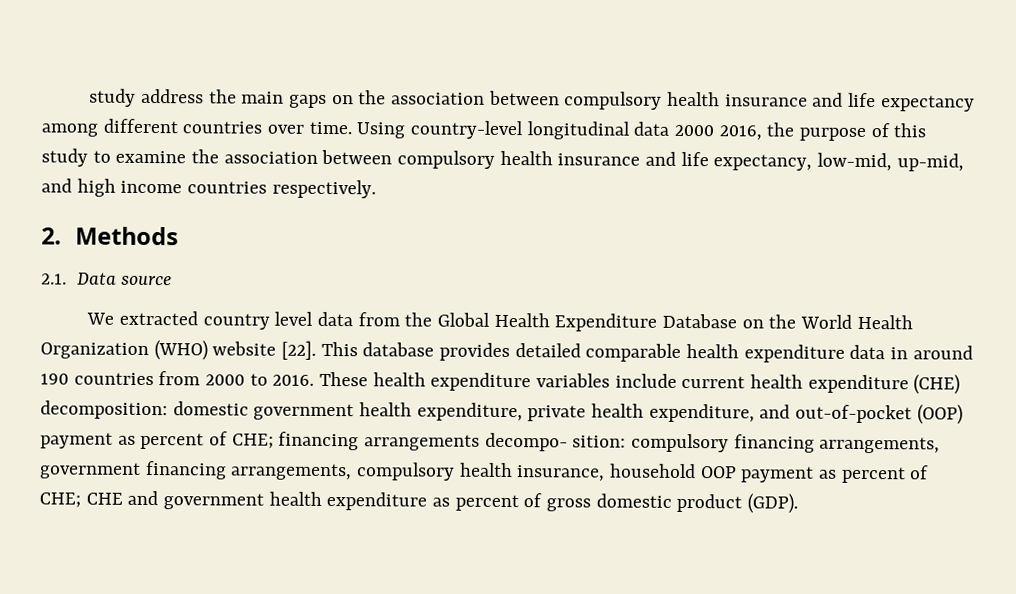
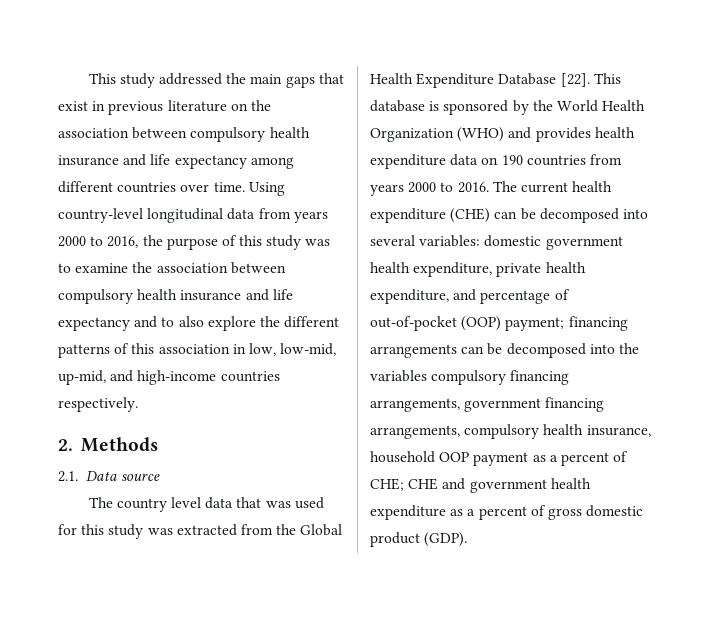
[89,88,327,108] study address the main gaps -> [88,73,344,88] [58,100,227,115] This study addressed the main gaps that exist in previous literature
[674,124,715,137] 2000 -> [258,208,328,223] [58,236,104,247] from years 2000 to
(88, 157) none -> [305,239,331,246] was
[713,154,813,171] expectancy, -> [58,316,340,331] [58,343,276,358] expectancy and to also explore the different patterns of this association in low,
[76,178,183,197] high income -> [137,370,217,385] high-income
[86,310,198,326] We extracted -> [88,497,113,508] The
(353, 319) none -> [236,497,324,509] [58,524,237,539] that was used for this study was extracted
[741,319,764,329] on -> [560,73,621,87] [370,100,529,115] [22]. This database is sponsored by
[212,340,682,362] website [22]. This database provides detailed comparable -> [508,127,591,142] and provides
[890,345,973,360] in around -> [481,157,499,165] on
(201, 378) none -> [370,184,404,196] years
[319,371,961,395] [40,400,168,420] These health expenditure variables include current health expenditure (CHE) decomposition: -> [492,181,613,193] [370,208,648,223] [370,235,481,247] The current health expenditure (CHE) can be decomposed into several variables:
[795,404,963,425] [40,431,627,452] out-of-pocket (OOP) payment as percent of CHE; financing arrangements decompo- sition: -> [480,289,570,304] [370,316,628,331] [370,343,639,358] [370,370,427,382] percentage of out-of-pocket (OOP) payment; financing arrangements can be decomposed into the variables
(838, 474) none -> [549,455,558,462] a
(451, 502) none -> [467,509,476,516] a

